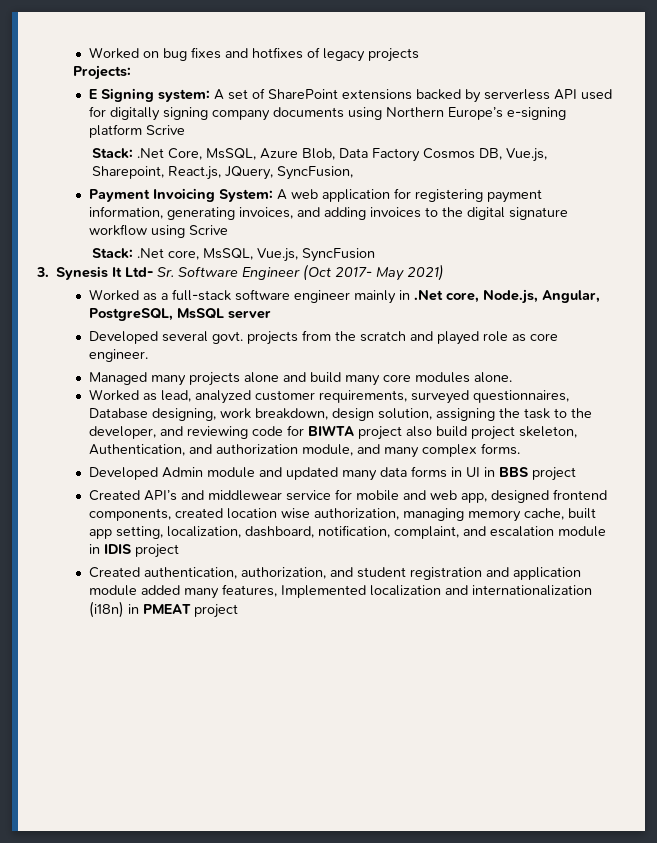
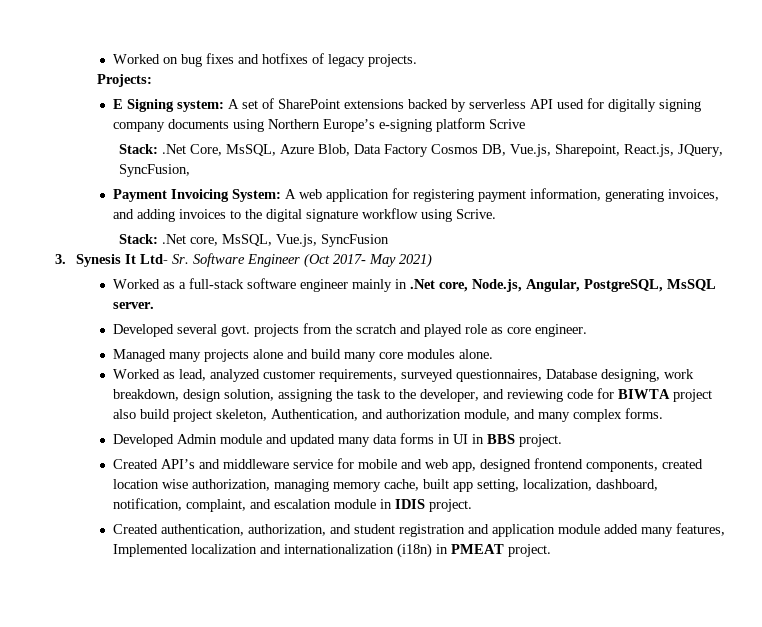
[368,48,420,62] projects -> [368,54,418,67] projects.
[189,225,229,235] Scrive -> [456,209,497,219] Scrive.
[228,310,272,319] server -> [113,302,155,309] server.
[532,467,577,481] project -> [519,434,563,447] project.
[208,490,283,501] middlewear -> [223,459,290,469] middleware
[135,544,180,558] project -> [429,499,473,512] project.
[194,604,239,618] project -> [508,544,552,557] project.

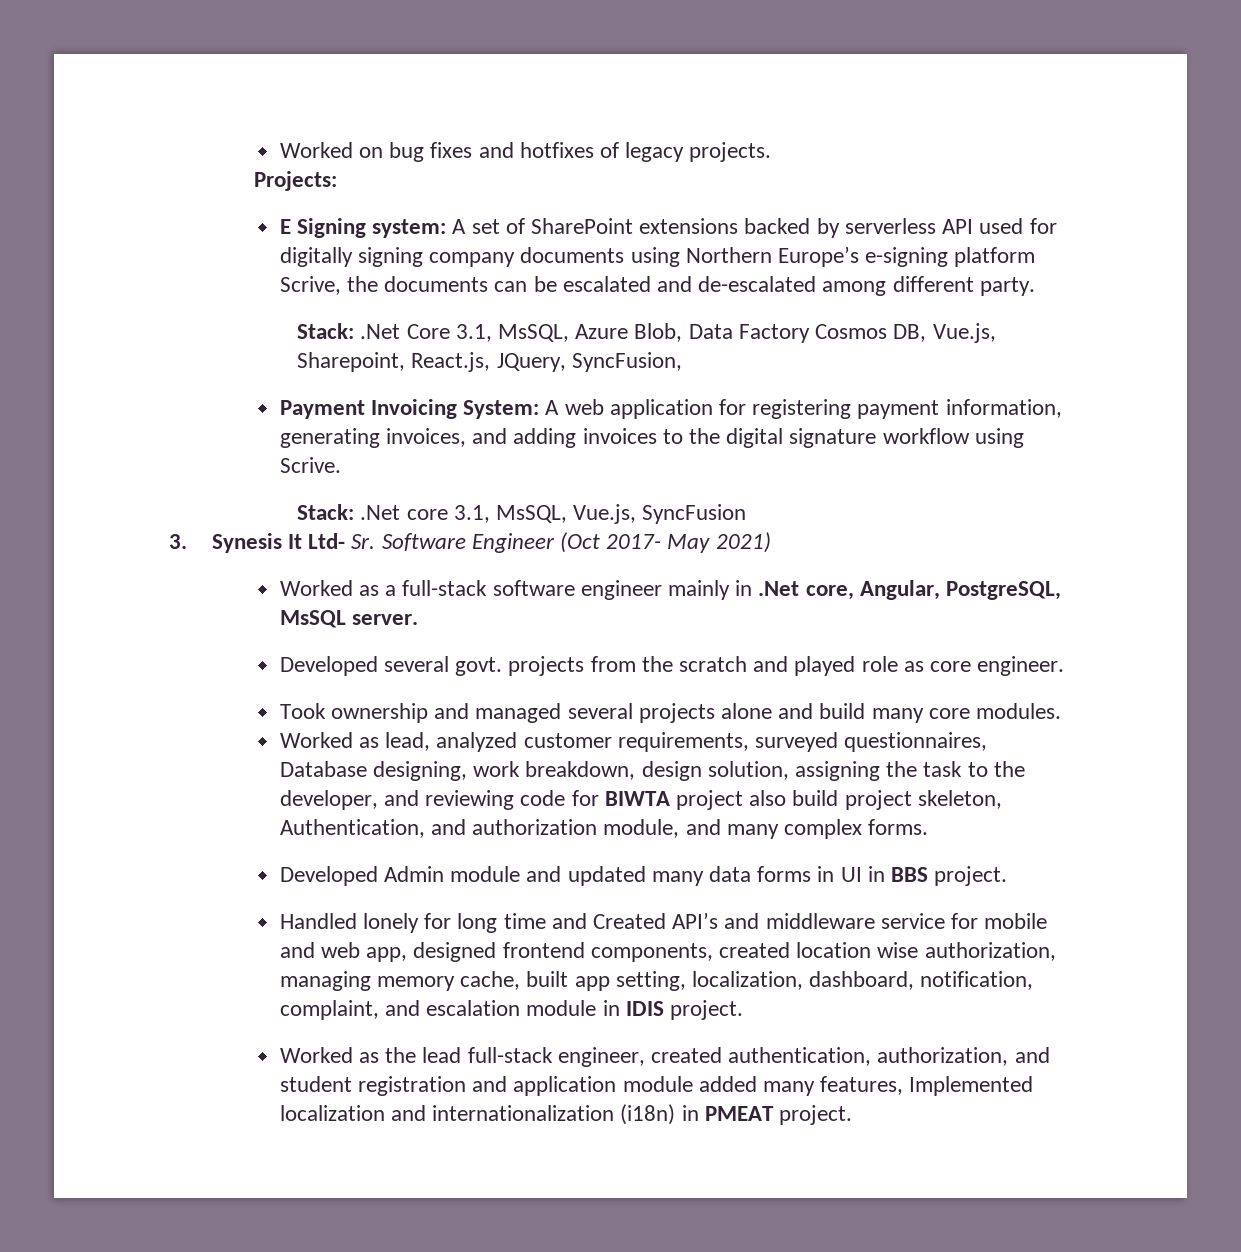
[489,119,526,129] [118,144,222,156] Scrive // Stack: .Net Core, -> [279,276,1035,296] [297,323,492,342] Scrive, the documents can be escalated and de-escalated among different party. // Stack: .Net Core 3.1,
[189,237,218,246] core, -> [406,505,490,523] core 3.1,
[472,279,523,292] Node.js, -> (854, 592) none
[113,349,202,362] Managed many -> [279,703,633,723] Took ownership and managed several
[407,349,494,359] modules alone. -> [976,703,1062,719] modules.
(563, 440) none -> [279,913,587,933] Handled lonely for long time and
[113,524,159,534] Created -> [279,1047,723,1067] Worked as the lead full-stack engineer, created

